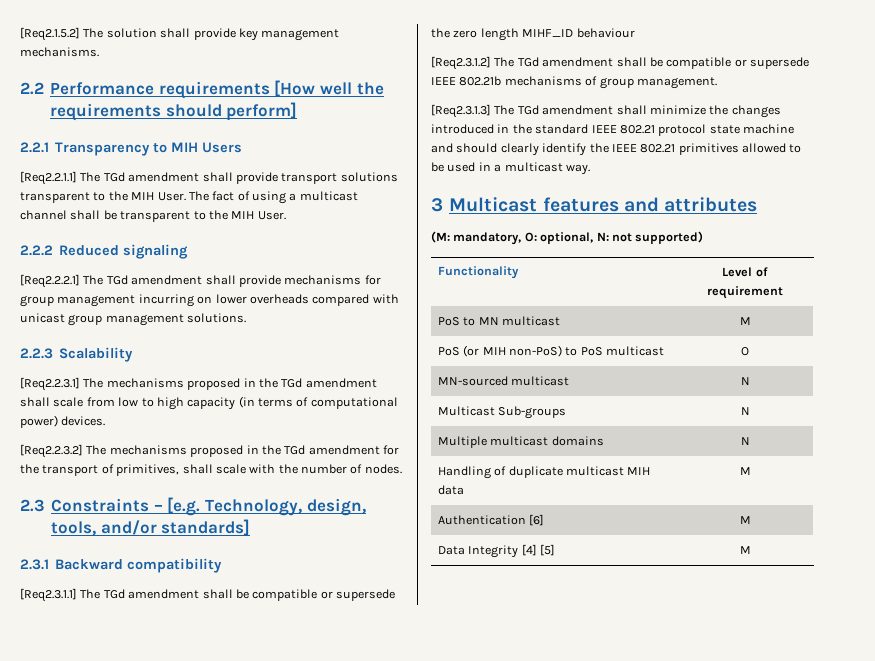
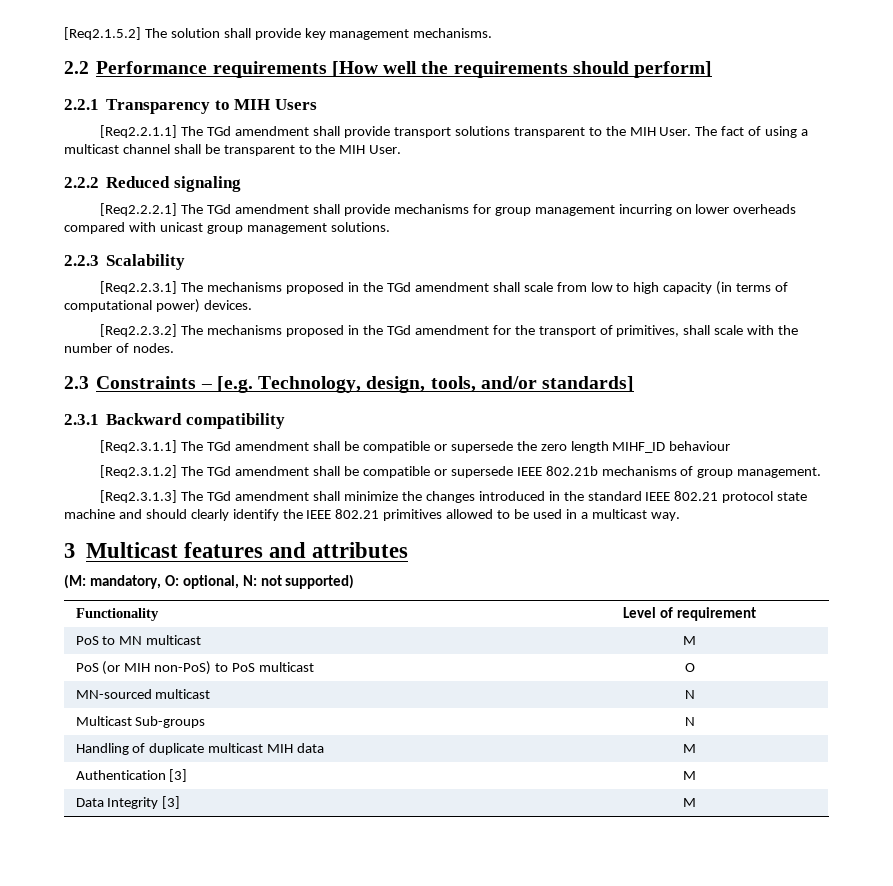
[437,436,604,448] [740,437,750,445] // Multiple multicast domains | N -> (695, 721) none
[529,514,545,526] [6] -> [169,769,188,782] [3]
[521,544,555,556] [4] [5] -> [162,796,181,809] [3]

